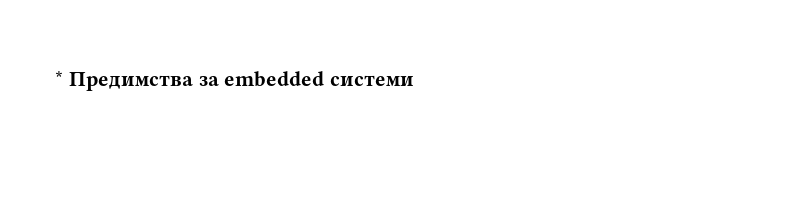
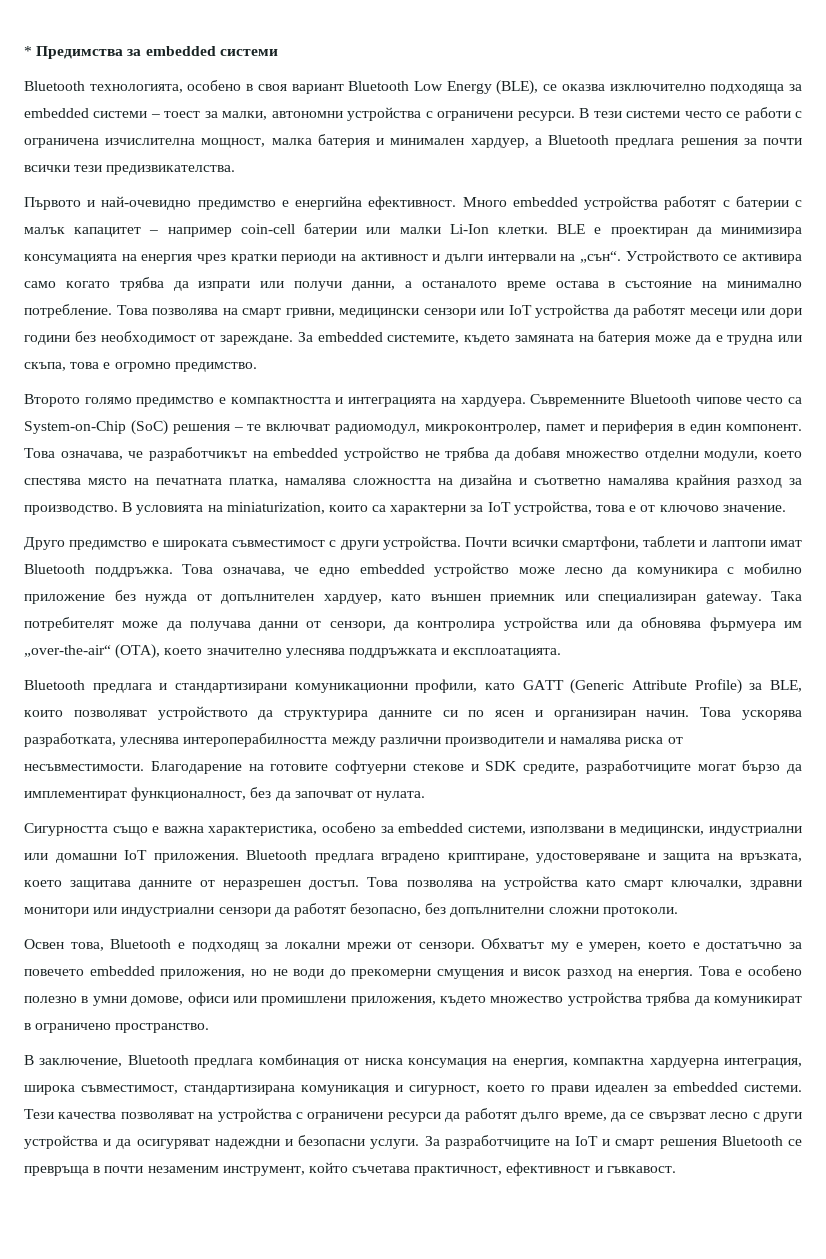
(415, 80) none -> [24,80,802,95] [24,107,803,121] [24,134,803,148] [24,165,236,175] [24,196,803,210] [24,223,802,237] [24,250,802,264] [24,277,803,291] [24,304,802,318] [24,331,802,345] [24,362,257,372] [24,394,803,407] [24,420,802,435] [24,447,802,461] [24,474,802,488] [24,501,786,515] [24,536,803,550] [24,563,803,577] [24,590,802,604] [24,617,803,631] [24,644,562,659] [24,679,802,694] [24,706,802,720] [24,733,683,747] [24,760,802,774] [24,787,426,801] [24,822,803,836] [24,850,802,863] [24,876,803,890] [24,903,678,917] [24,938,802,952] [24,965,802,979] [24,992,802,1006] [24,1023,210,1033] [24,1054,802,1068] [24,1082,803,1095] [24,1108,802,1122] [24,1135,802,1149] [24,1162,676,1176] // Bluetooth технологията, особено в своя вариант Bluetooth Low Energy (BLE), се оказва изключително подходяща за embedded системи – тоест за малки, автономни устройства с ограничени ресурси. В тези системи често се работи с ограничена изчислителна мощност, малка батерия и минимален хардуер, а Bluetooth предлага решения за почти всички тези предизвикателства. // Първото и най-очевидно предимство е енергийна ефективност. Много embedded устройства работят с батерии с малък капацитет – например coin-cell батерии или малки Li-Ion клетки. BLE е проектиран да минимизира консумацията на енергия чрез кратки периоди на активност и дълги интервали на „сън“. Устройството се активира само когато трябва да изпрати или получи данни, а останалото време остава в състояние на минимално потребление. Това позволява на смарт гривни, медицински сензори или IoT устройства да работят месеци или дори години без необходимост от зареждане. За embedded системите, където замяната на батерия може да е трудна или скъпа, това е огромно предимство. // Второто голямо предимство е компактността и интеграцията на хардуера. Съвременните Bluetooth чипове често са System-on-Chip (SoC) решения – те включват радиомодул, микроконтролер, памет и периферия в един компонент. Това означава, че разработчикът на embedded устройство не трябва да добавя множество отделни модули, което спестява място на печатната платка, намалява сложността на дизайна и съответно намалява крайния разход за производство. В условията на miniaturization, които са характерни за IoT устройства, това е от ключово значение. // Друго предимство е широката съвместимост с други устройства. Почти всички смартфони, таблети и лаптопи имат Bluetooth поддръжка. Това означава, че едно embedded устройство може лесно да комуникира с мобилно приложение без нужда от допълнителен хардуер, като външен приемник или специализиран gateway. Така потребителят може да получава данни от сензори, да контролира устройства или да обновява фърмуера им „over-the-air“ (OTA), което значително улеснява поддръжката и експлоатацията. // Bluetooth предлага и стандартизирани комуникационни профили, като GATT (Generic Attribute Profile) за BLE, които позволяват устройството да структурира данните си по ясен и организиран начин. Това ускорява разработката, улеснява интероперабилността между различни производители и намалява риска от несъвместимости. Благодарение на готовите софтуерни стекове и SDK средите, разработчиците могат бързо да имплементират функционалност, без да започват от нулата. // Сигурността също е важна характеристика, особено за embedded системи, използвани в медицински, индустриални или домашни IoT приложения. Bluetooth предлага вградено криптиране, удостоверяване и защита на връзката, което защитава данните от неразрешен достъп. Това позволява на устройства като смарт ключалки, здравни монитори или индустриални сензори да работят безопасно, без допълнителни сложни протоколи. // Освен това, Bluetooth е подходящ за локални мрежи от сензори. Обхватът му е умерен, което е достатъчно за повечето embedded приложения, но не води до прекомерни смущения и висок разход на енергия. Това е особено полезно в умни домове, офиси или промишлени приложения, където множество устройства трябва да комуникират в ограничено пространство. // В заключение, Bluetooth предлага комбинация от ниска консумация на енергия, компактна хардуерна интеграция, широкa съвместимост, стандартизирана комуникация и сигурност, което го прави идеален за embedded системи. Тези качества позволяват на устройства с ограничени ресурси да работят дълго време, да се свързват лесно с други устройства и да осигуряват надеждни и безопасни услуги. За разработчиците на IoT и смарт решения Bluetooth се превръща в почти незаменим инструмент, който съчетава практичност, ефективност и гъвкавост.

